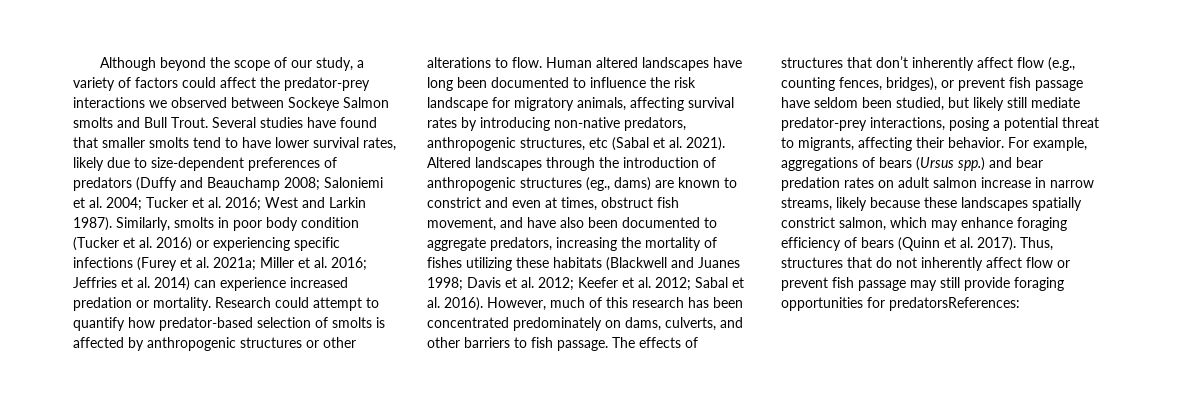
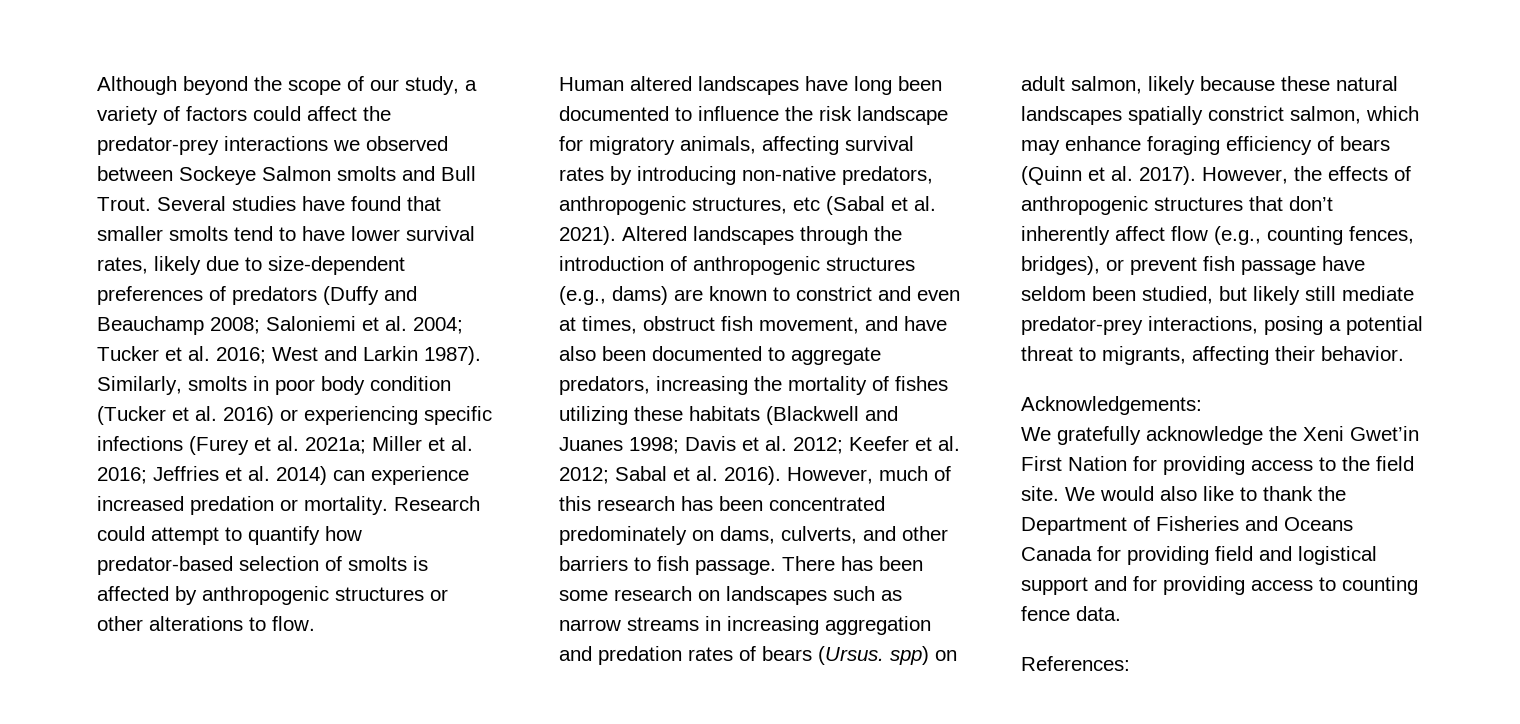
(542, 62) none -> (315, 623) //
[586,177,610,191] (eg., -> [559,286,606,305] (e.g.,
[612,337,635,348] The -> [782,556,923,571] [559,586,902,605] [559,616,931,635] [559,646,957,665] [1021,76,1398,95] [1021,106,1419,125] [1021,136,1390,155] [1021,166,1322,185] There has been some research on landscapes such as narrow streams in increasing aggregation and predation rates of bears (Ursus. spp) on adult salmon, likely because these natural landscapes spatially constrict salmon, which may enhance foraging efficiency of bears (Quinn et al. 2017). However, the
(698, 342) none -> [1021,196,1148,215] anthropogenic
[1008,137,1087,151] [781,157,1043,171] [781,177,1094,191] [781,197,1082,211] [781,217,1067,231] [781,237,1053,251] [781,257,1070,271] [781,277,1064,291] [781,297,1020,311] For example, aggregations of bears (Ursus spp.) and bear predation rates on adult salmon increase in narrow streams, likely because these landscapes spatially constrict salmon, which may enhance foraging efficiency of bears (Quinn et al. 2017). Thus, structures that do not inherently affect flow or prevent fish passage may still provide foraging opportunities for predatorsReferences: -> [1021,396,1202,415] [1021,426,1419,445] [1021,456,1414,475] [1021,486,1346,501] [1021,516,1353,535] [1021,546,1377,565] [1021,576,1418,595] [1021,606,1121,621] [1021,656,1130,671] // Acknowledgements: // We gratefully acknowledge the Xeni Gwet’in First Nation for providing access to the field site. We would also like to thank the Department of Fisheries and Oceans Canada for providing field and logistical support and for providing access to counting fence data. // References:

